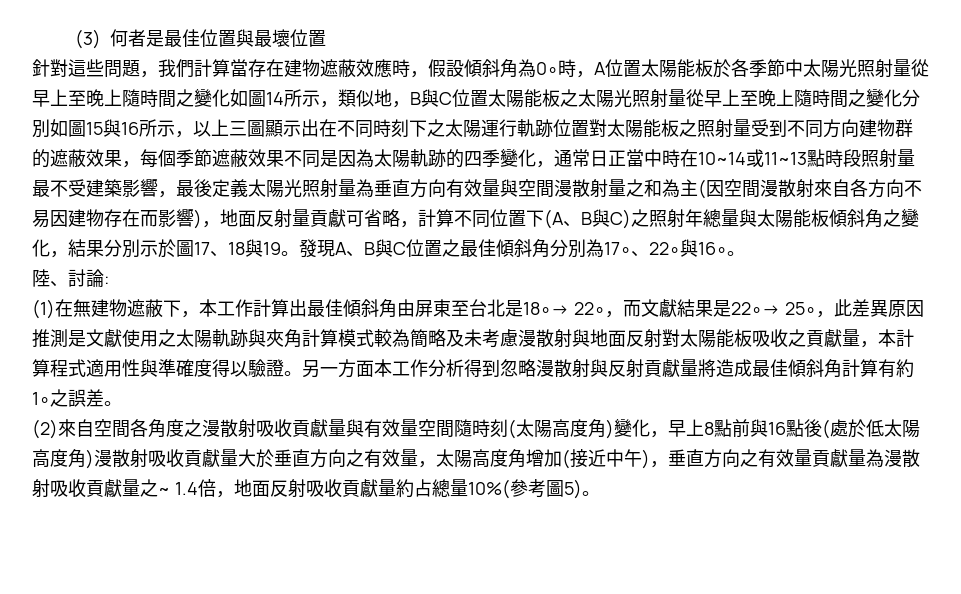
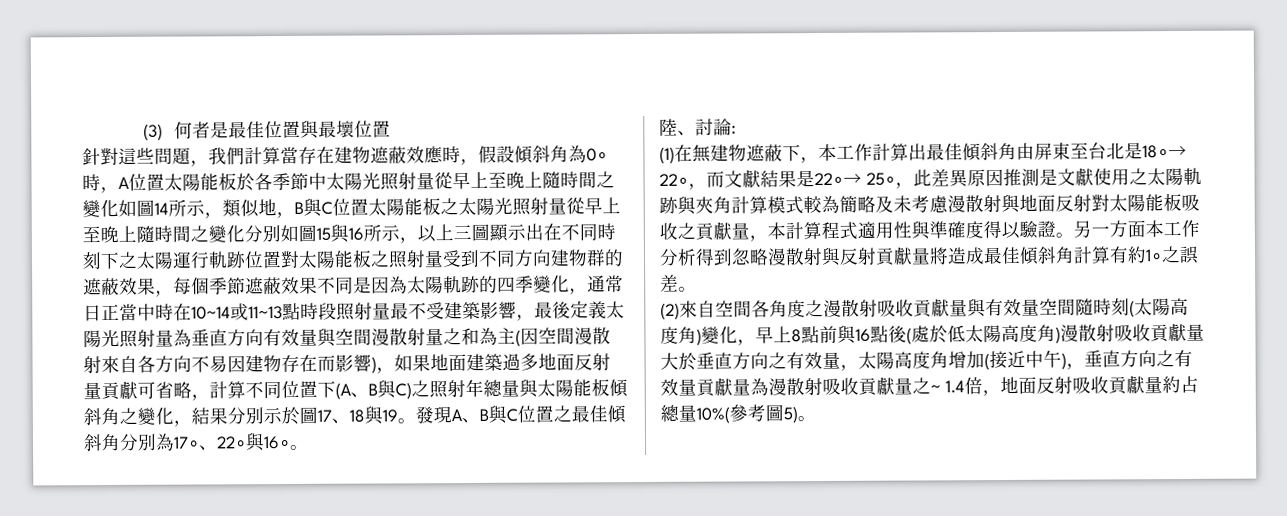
(220, 224) none -> [394,353,539,372] 如果地面建築過多

